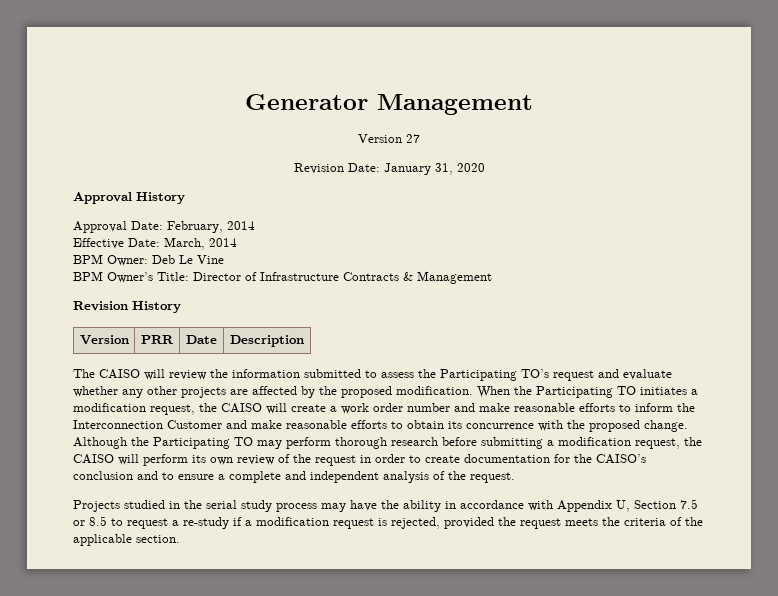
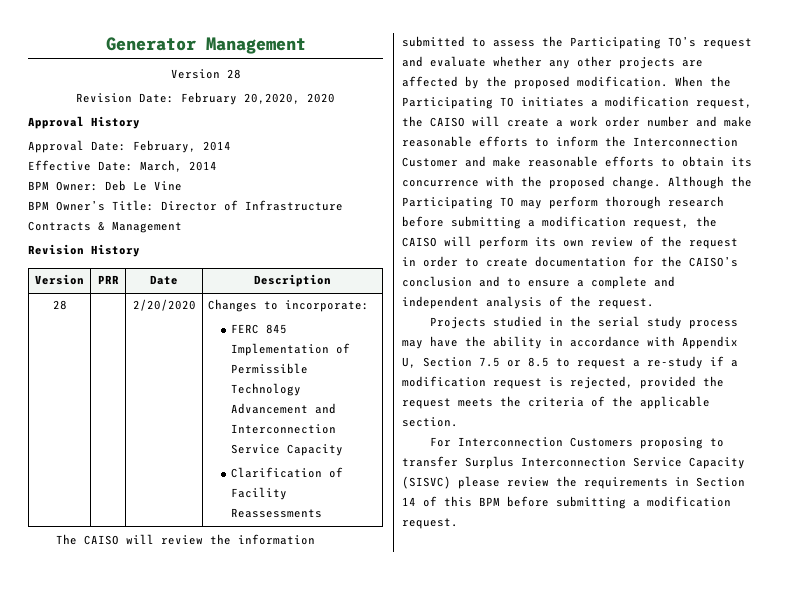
[406,134,420,143] 27 -> [226,69,241,79] 28
[383,163,453,175] January 31, -> [181,92,300,105] February 20,2020,
(304, 341) none -> [52,300,67,310] [132,299,196,311] [208,299,370,312] [231,324,288,334] [231,343,351,356] [231,363,309,374] [231,383,302,396] [231,403,337,414] [231,424,337,434] [231,444,344,456] [231,467,344,478] [231,487,288,500] [231,508,323,518] // 28 | | 2/20/2020 | Changes to incorporate: // FERC 845 Implementation of Permissible Technology Advancement and Interconnection Service Capacity // Clarification of Facility Reassessments
(180, 539) none -> [429,437,724,449] [402,456,745,469] [402,476,745,489] [402,496,731,509] [402,518,458,529] // For Interconnection Customers proposing to transfer Surplus Interconnection Service Capacity (SISVC) please review the requirements in Section 14 of this BPM before submitting a modification request.

